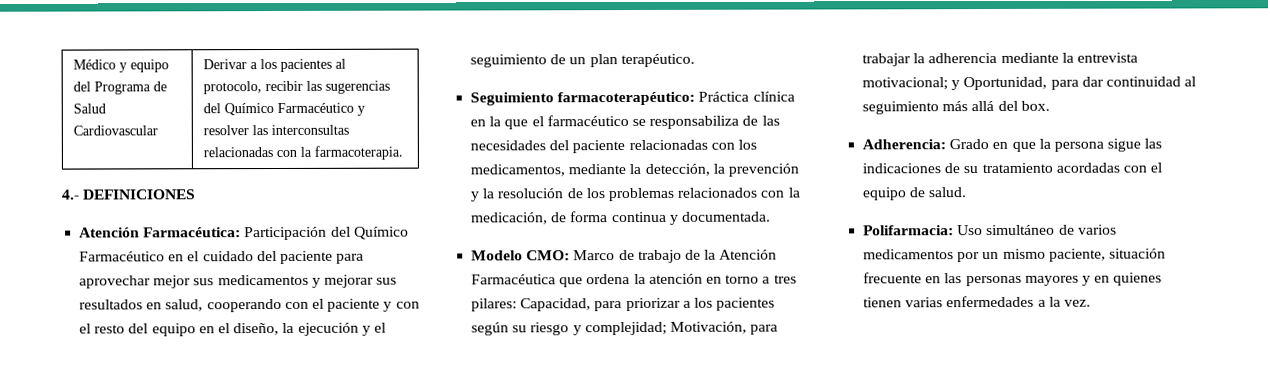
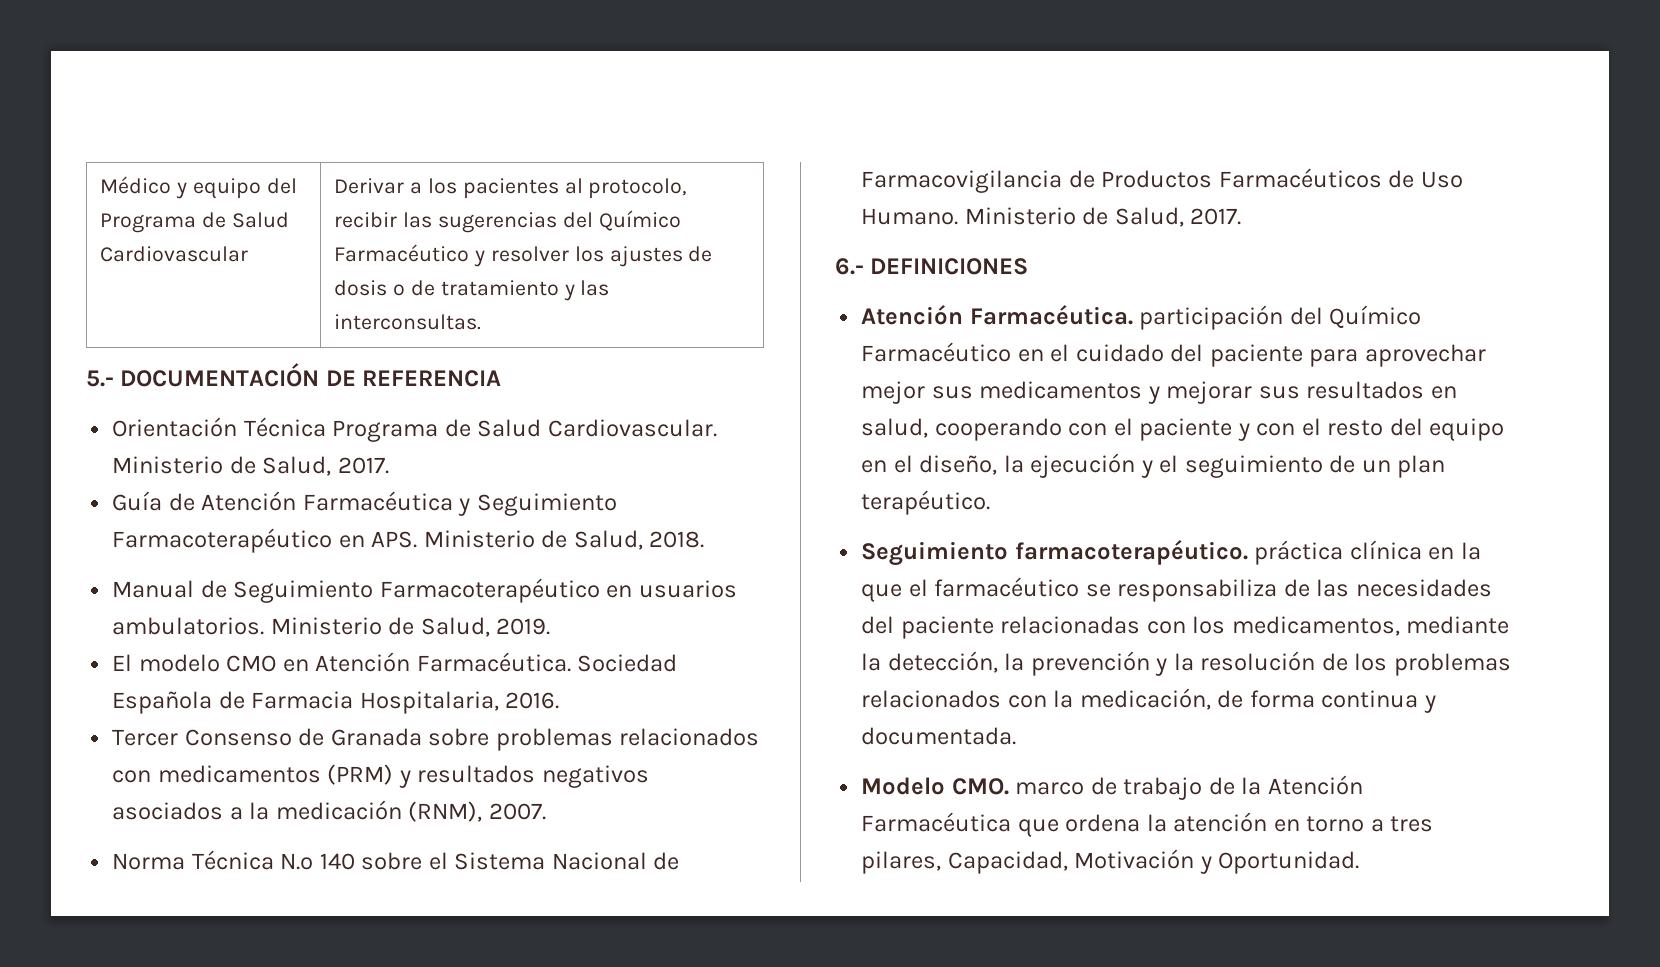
[252,124,350,136] [203,145,404,160] [61,189,80,200] las interconsultas relacionadas con la farmacoterapia. // 4.- -> [574,246,713,267] [334,280,610,301] [334,314,482,330] [86,363,502,387] [112,417,717,442] [112,456,389,476] [112,491,617,516] [112,528,705,553] [112,578,737,603] [112,617,551,637] [112,652,678,672] [112,691,560,714] [112,728,760,751] [112,764,649,788] [112,800,546,822] [112,850,680,870] [861,168,1463,193] [861,207,1242,227] [835,258,864,275] los ajustes de dosis o de tratamiento y las interconsultas. // 5.- DOCUMENTACIÓN DE REFERENCIA // Orientación Técnica Programa de Salud Cardiovascular. Ministerio de Salud, 2017. // Guía de Atención Farmacéutica y Seguimiento Farmacoterapéutico en APS. Ministerio de Salud, 2018. // Manual de Seguimiento Farmacoterapéutico en usuarios ambulatorios. Ministerio de Salud, 2019. // El modelo CMO en Atención Farmacéutica. Sociedad Española de Farmacia Hospitalaria, 2016. // Tercer Consenso de Granada sobre problemas relacionados con medicamentos (PRM) y resultados negativos asociados a la medicación (RNM), 2007. // Norma Técnica N.º 140 sobre el Sistema Nacional de Farmacovigilancia de Productos Farmacéuticos de Uso Humano. Ministerio de Salud, 2017. // 6.-
[143,226,328,241] Farmacéutica: Participación -> [969,305,1284,330] Farmacéutica. participación
[557,91,750,106] farmacoterapéutico: Práctica -> [1014,540,1344,565] farmacoterapéutico. práctica
[526,250,616,261] CMO: Marco -> [951,778,1085,795] CMO. marco
[471,297,776,312] [471,321,779,336] [862,52,1138,67] [862,76,1197,91] [862,100,1050,115] [862,138,1163,152] [862,162,1163,174] [862,187,968,201] [863,224,1117,236] [863,248,1166,263] [863,272,1163,287] [863,295,1091,308] pilares: Capacidad, para priorizar a los pacientes según su riesgo y complejidad; Motivación, para trabajar la adherencia mediante la entrevista motivacional; y Oportunidad, para dar continuidad al seguimiento más allá del box. // Adherencia: Grado en que la persona sigue las indicaciones de su tratamiento acordadas con el equipo de salud. // Polifarmacia: Uso simultáneo de varios medicamentos por un mismo paciente, situación frecuente en las personas mayores y en quienes tienen varias enfermedades a la vez. -> [861,849,1360,874] pilares, Capacidad, Motivación y Oportunidad.

